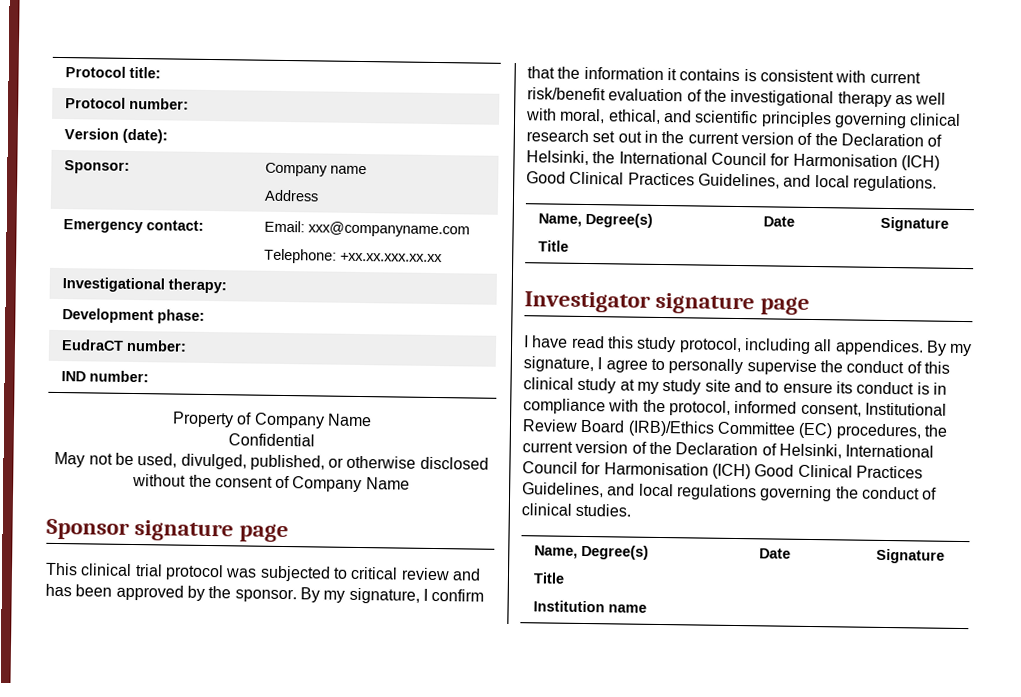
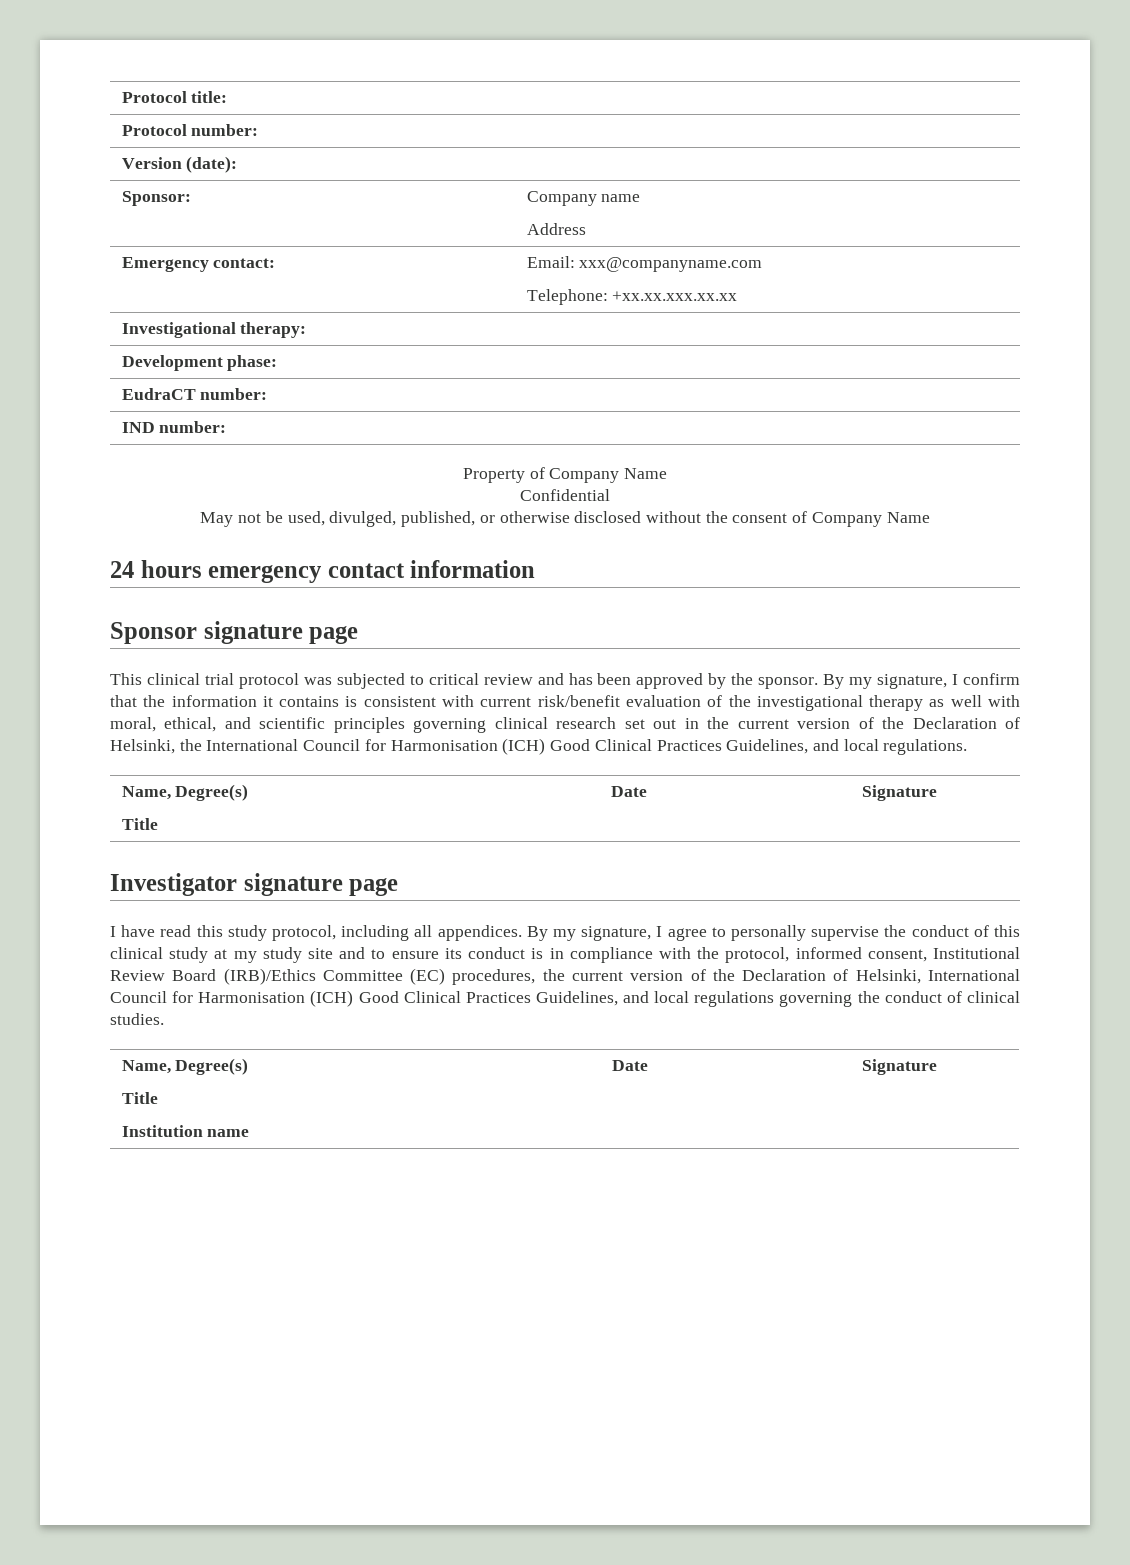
(410, 483) none -> [110,560,536,583] // 24 hours emergency contact information

